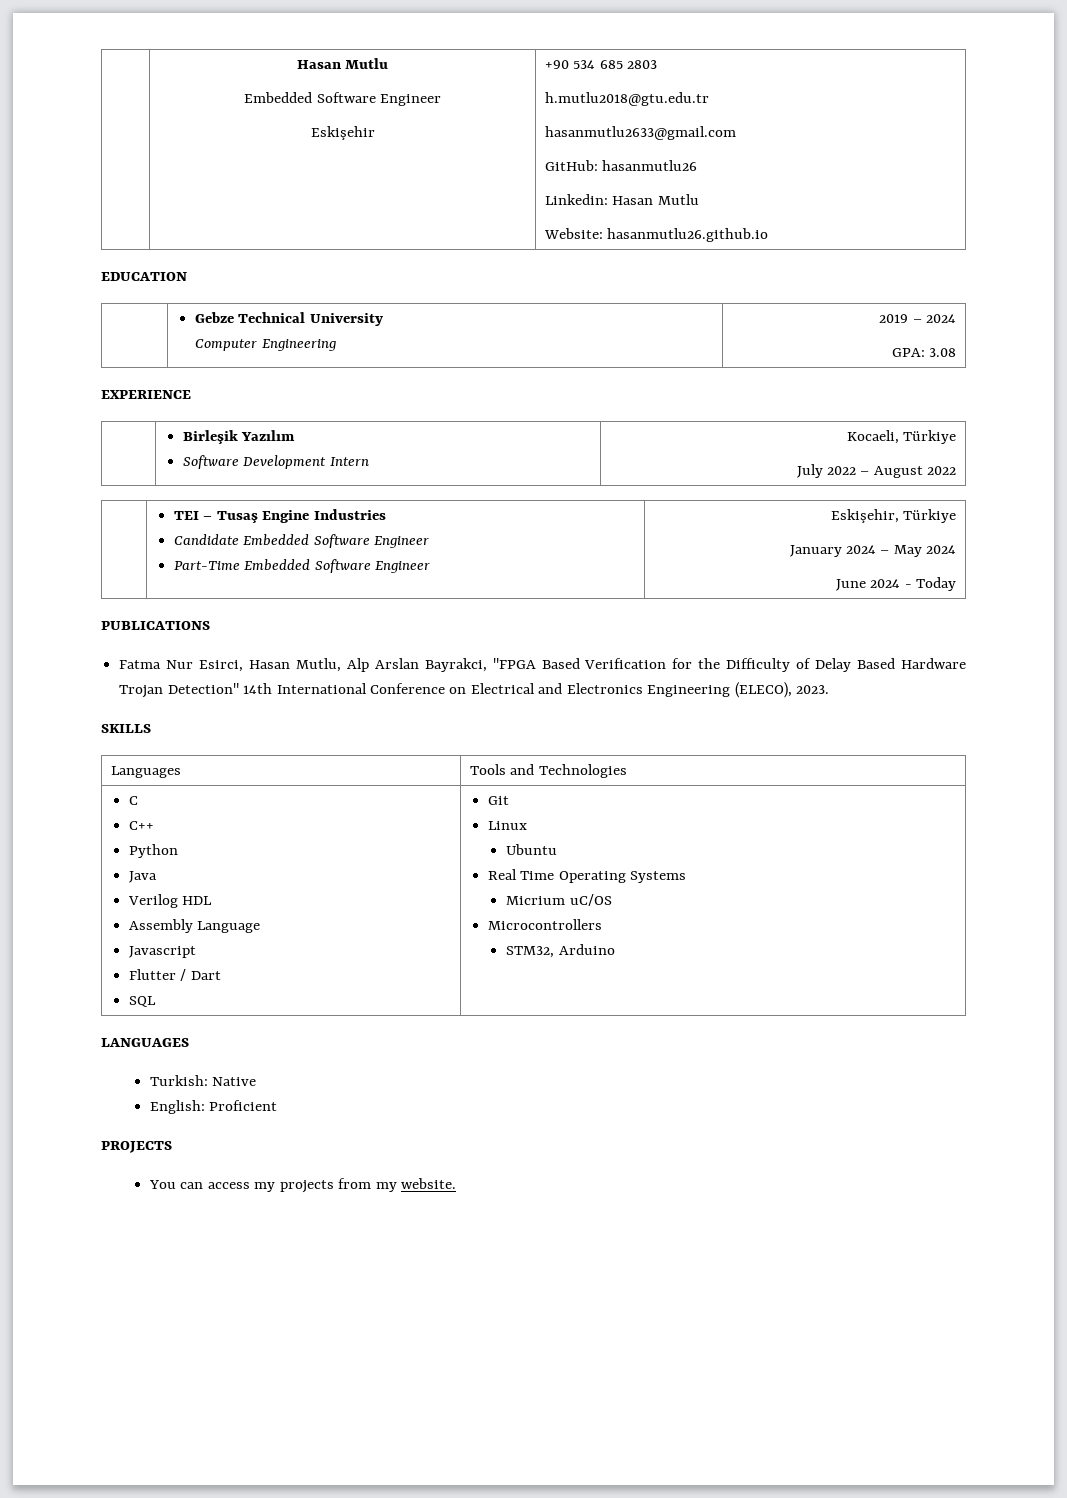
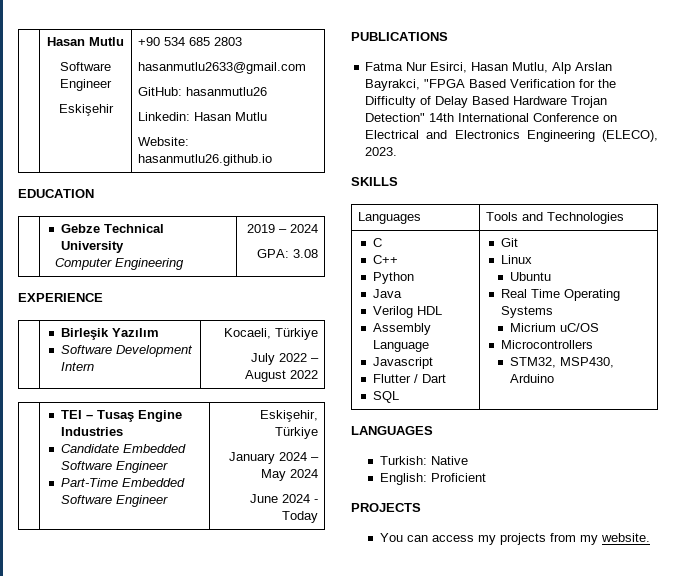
[296,58,389,69] [244,92,313,103] | Hasan Mutlu // Embedded -> [47,37,124,46] | Hasan Mutlu //
[544,92,709,106] // h.mutlu2018@gtu.edu.tr -> (243, 41) none
(555, 952) none -> [559,357,614,368] MSP430,

